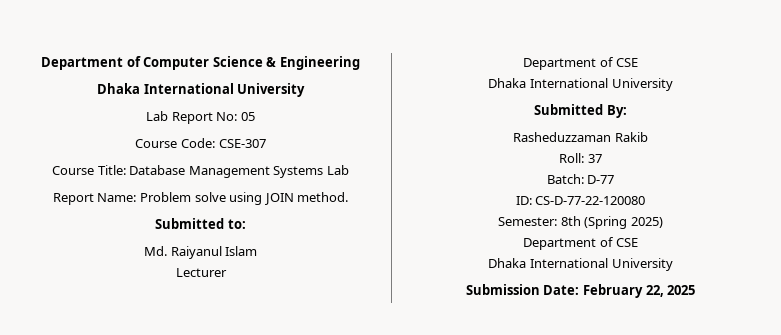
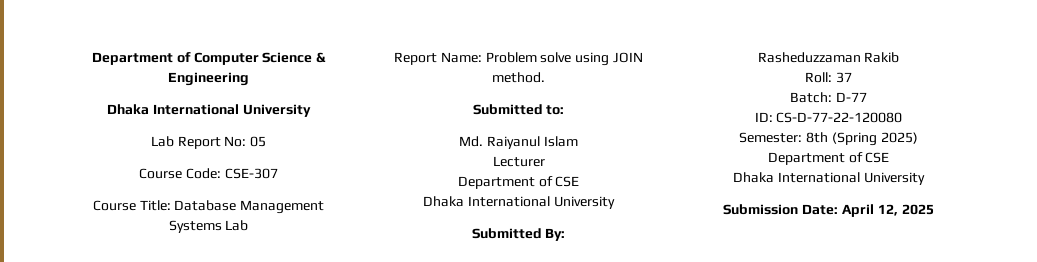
[583,284,664,298] February 22, -> [842,204,898,217] April 12,

